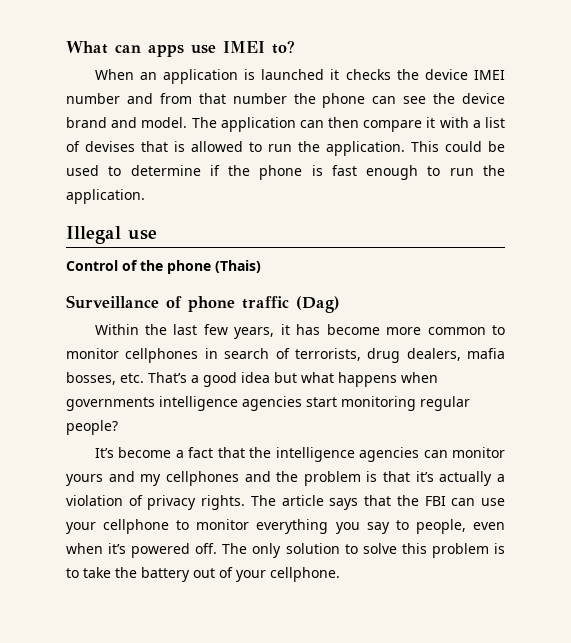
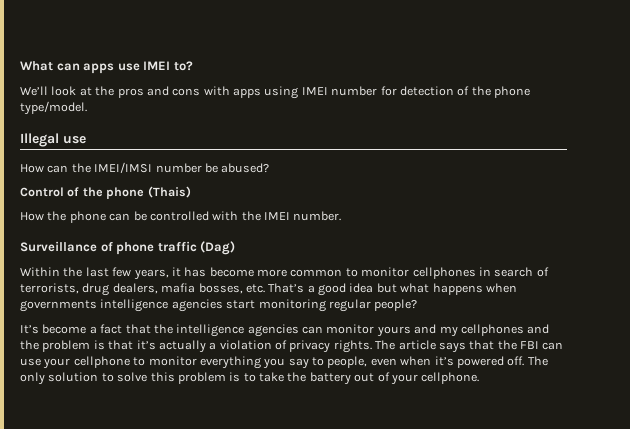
[94,69,506,84] [66,93,505,108] [66,117,506,132] [66,141,505,156] [66,165,505,180] [66,189,145,204] [66,226,157,244] When an application is launched it checks the device IMEI number and from that number the phone can see the device brand and model. The application can then compare it with a list of devises that is allowed to run the application. This could be used to determine if the phone is fast enough to run the application. // Illegal use -> [20,86,530,99] [20,101,87,115] [20,133,86,147] [20,162,270,173] We’ll look at the pros and cons with apps using IMEI number for detection of the phone type/model. // Illegal use // How can the IMEI/IMSI number be abused?
(261, 266) none -> [20,211,342,223] // How the phone can be controlled with the IMEI number.

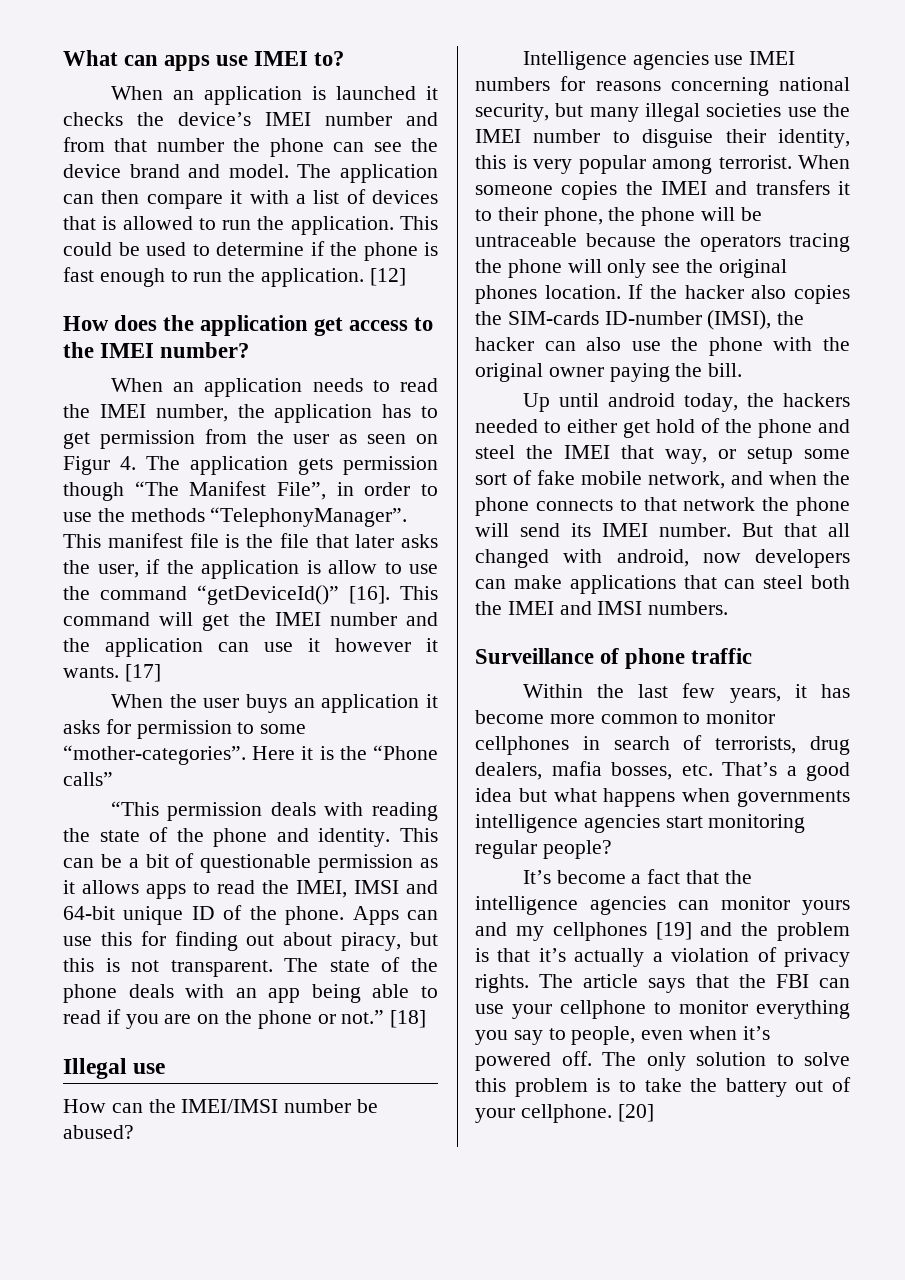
[20,86,530,99] [20,101,87,115] We’ll look at the pros and cons with apps using IMEI number for detection of the phone type/model. -> [110,86,438,105] [63,112,438,126] [63,137,439,157] [63,164,438,183] [63,189,438,209] [63,216,438,235] [63,241,438,261] [63,267,406,287] [63,315,434,336] [63,342,250,358] [110,378,438,397] [63,404,438,423] [63,429,438,449] [63,456,438,475] [63,481,439,501] [63,507,408,527] [63,533,438,548] [63,559,438,579] [63,585,438,605] [63,612,438,631] [63,638,438,657] [63,664,161,682] [110,694,439,713] [63,719,307,739] [63,745,438,765] [63,772,113,786] [110,801,438,821] [63,827,438,847] [63,853,438,873] [63,880,438,899] [63,905,439,925] [63,931,438,951] [63,957,438,977] [63,984,438,1003] [63,1009,427,1029] When an application is launched it checks the device’s IMEI number and from that number the phone can see the device brand and model. The application can then compare it with a list of devices that is allowed to run the application. This could be used to determine if the phone is fast enough to run the application. [12] // How does the application get access to the IMEI number? // When an application needs to read the IMEI number, the application has to get permission from the user as seen on Figur 4. The application gets permission though “The Manifest File”, in order to use the methods “TelephonyManager”. This manifest file is the file that later asks the user, if the application is allow to use the command “getDeviceId()” [16]. This command will get the IMEI number and the application can use it however it wants. [17] // When the user buys an application it asks for permission to some “mother-categories”. Here it is the “Phone calls” // “This permission deals with reading the state of the phone and identity. This can be a bit of questionable permission as it allows apps to read the IMEI, IMSI and 64-bit unique ID of the phone. Apps can use this for finding out about piracy, but this is not transparent. The state of the phone deals with an app being able to read if you are on the phone or not.” [18]
[20,186,191,199] [20,211,342,223] Control of the phone (Thais) // How the phone can be controlled with the IMEI number. -> [522,51,796,70] [475,76,850,96] [475,103,850,122] [475,129,850,148] [475,155,850,174] [475,180,850,200] [475,207,762,226] [475,233,850,252] [475,259,787,278] [475,284,850,304] [475,310,805,330] [475,337,850,356] [475,363,743,382] [522,393,850,412] [475,418,850,438] [475,445,850,464] [475,470,850,489] [475,497,850,516] [475,523,850,537] [475,549,850,568] [475,575,850,594] [475,601,729,615] Intelligence agencies use IMEI numbers for reasons concerning national security, but many illegal societies use the IMEI number to disguise their identity, this is very popular among terrorist. When someone copies the IMEI and transfers it to their phone, the phone will be untraceable because the operators tracing the phone will only see the original phones location. If the hacker also copies the SIM-cards ID-number (IMSI), the hacker can also use the phone with the original owner paying the bill. // Up until android today, the hackers needed to either get hold of the phone and steel the IMEI that way, or setup some sort of fake mobile network, and when the phone connects to that network the phone will send its IMEI number. But that all changed with android, now developers can make applications that can steel both the IMEI and IMSI numbers.
[200,241,236,255] (Dag) -> (753, 656) none
(524, 330) none -> [655,922,692,940] [19]
(480, 378) none -> [617,1104,654,1122] [20]

